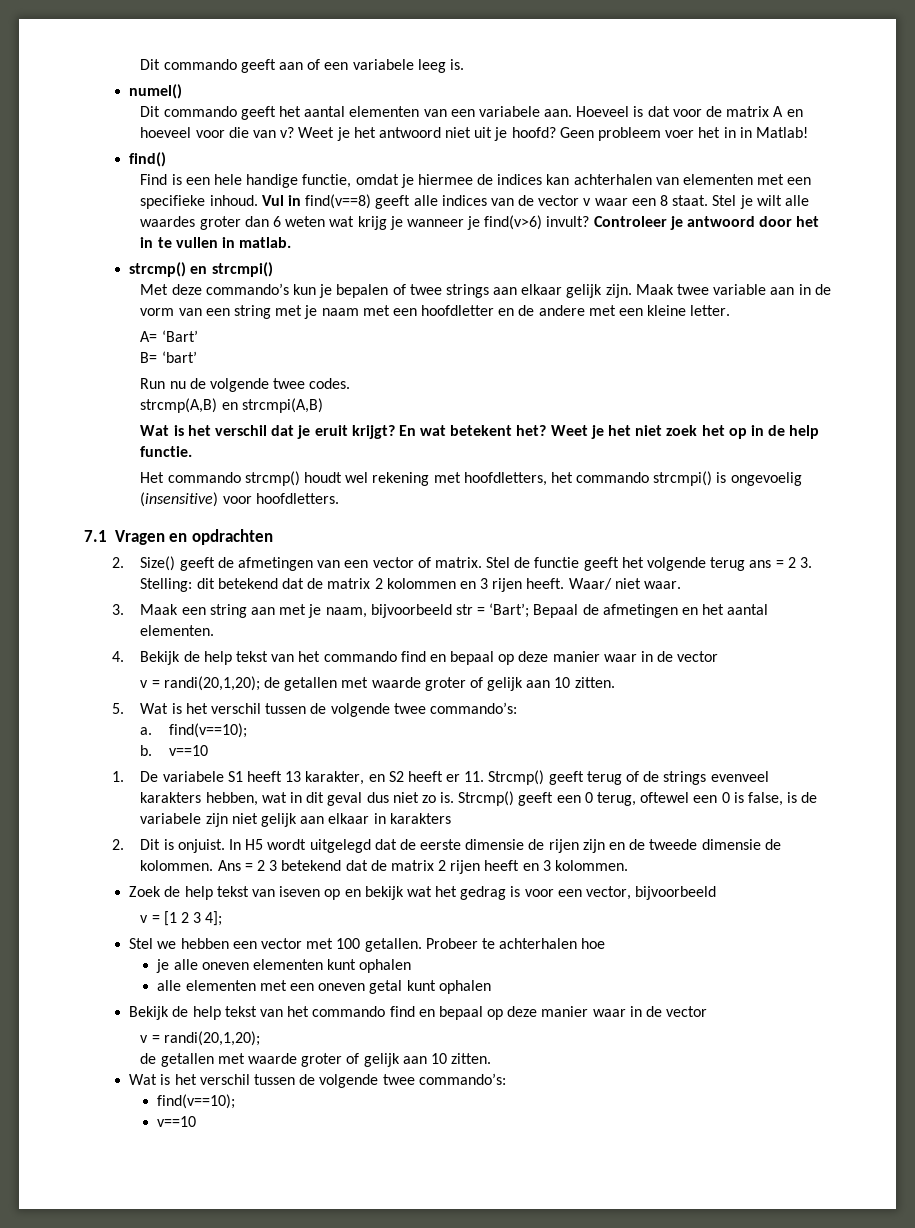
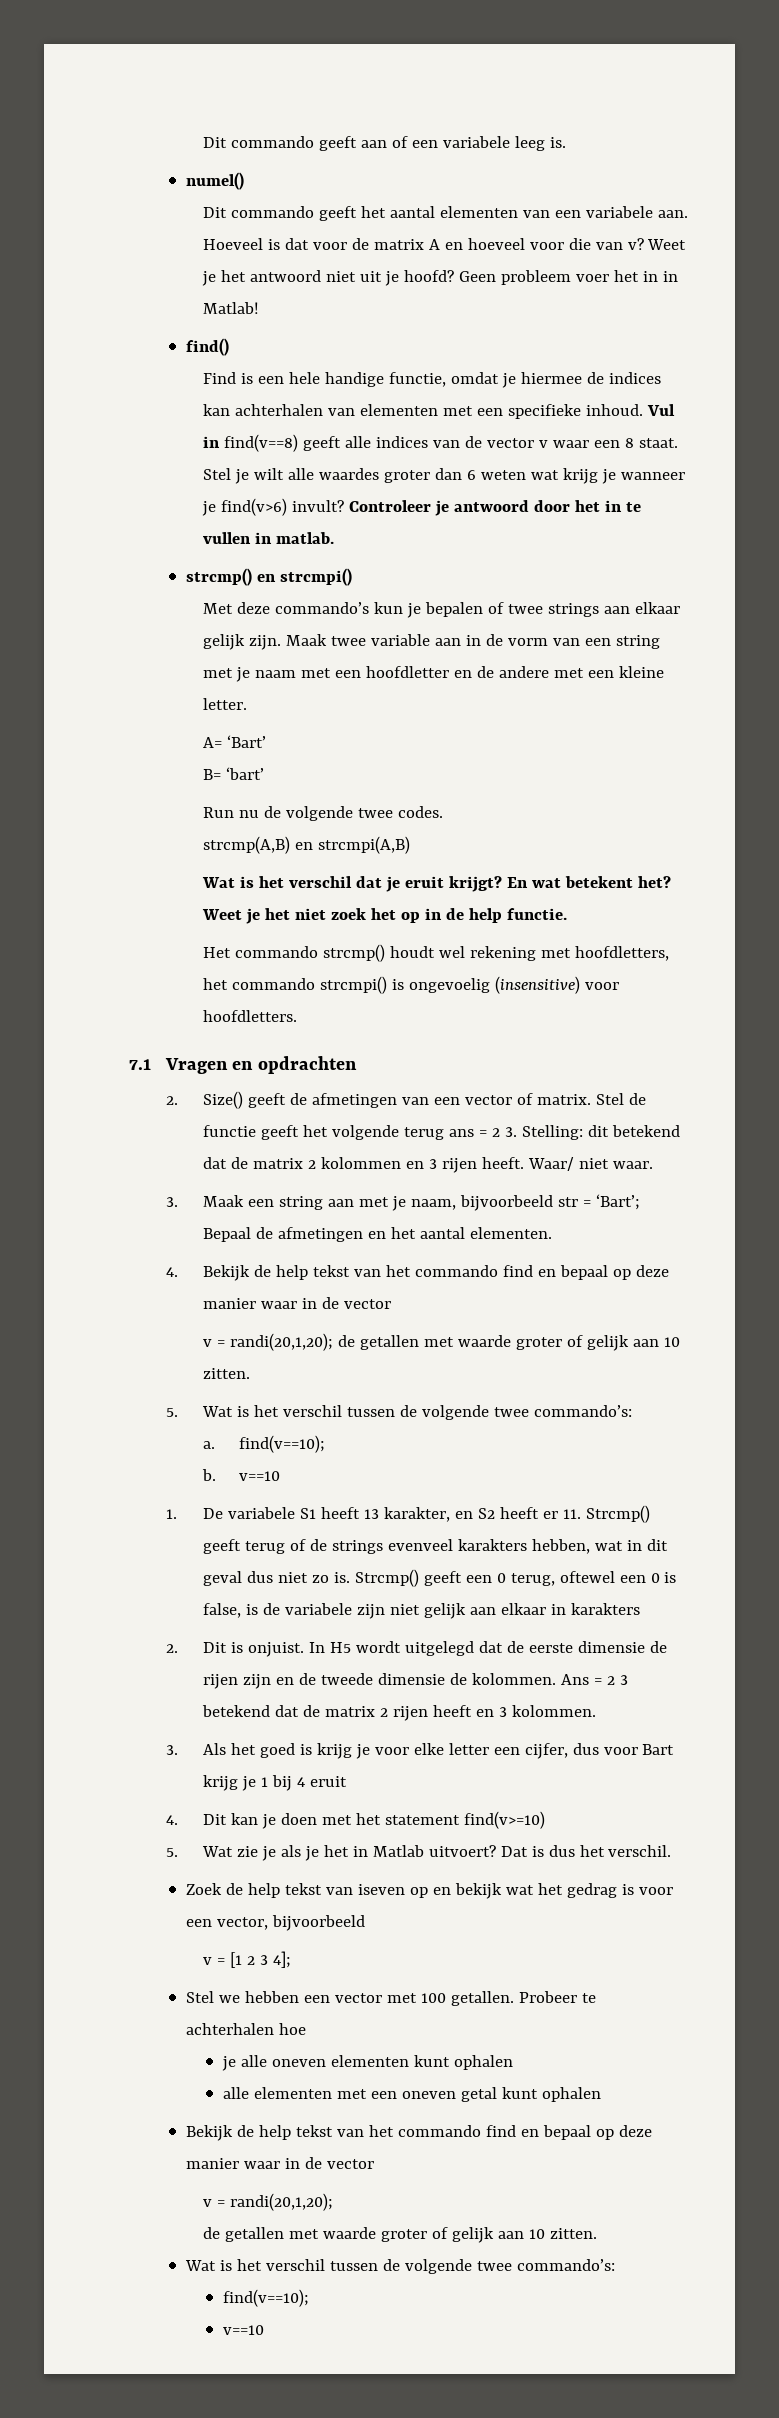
(628, 865) none -> [165,1743,675,1759] [202,1775,347,1791] [165,1811,545,1829] [165,1845,672,1861] // 3. Als het goed is krijg je voor elke letter een cijfer, dus voor Bart krijg je 1 bij 4 eruit // 4. Dit kan je doen met het statement find(v>=10) // 5. Wat zie je als je het in Matlab uitvoert? Dat is dus het verschil.

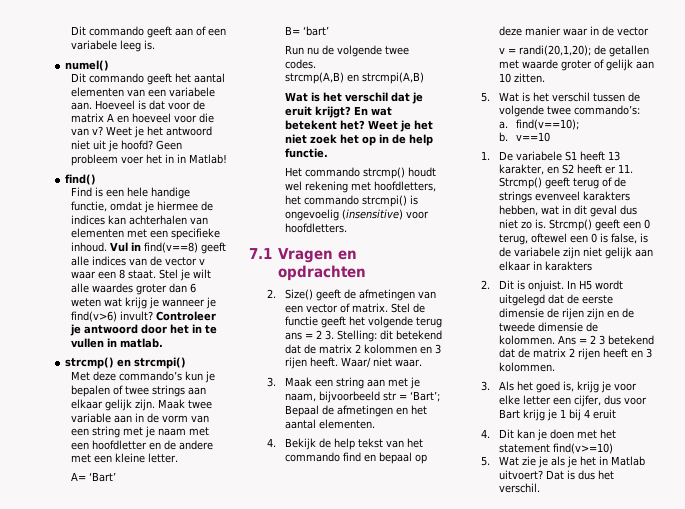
[299,1744,312,1755] is -> [562,381,574,392] is,
[186,1883,674,1899] [186,1915,366,1931] [202,1951,291,1968] [186,1991,597,2006] [186,2023,307,2035] [221,2055,513,2071] [222,2087,601,2102] [186,2125,653,2141] [186,2157,375,2169] [202,2193,333,2211] [202,2227,597,2243] [185,2259,616,2274] [222,2289,309,2307] [222,2325,264,2335] // Zoek de help tekst van iseven op en bekijk wat het gedrag is voor een vector, bijvoorbeeld // v = [1 2 3 4]; // Stel we hebben een vector met 100 getallen. Probeer te achterhalen hoe // je alle oneven elementen kunt ophalen // alle elementen met een oneven getal kunt ophalen // Bekijk de help tekst van het commando find en bepaal op deze manier waar in de vector // v = randi(20,1,20); // de getallen met waarde groter of gelijk aan 10 zitten. // Wat is het verschil tussen de volgende twee commando’s: // find(v==10); // v==10 -> (540, 488) none

